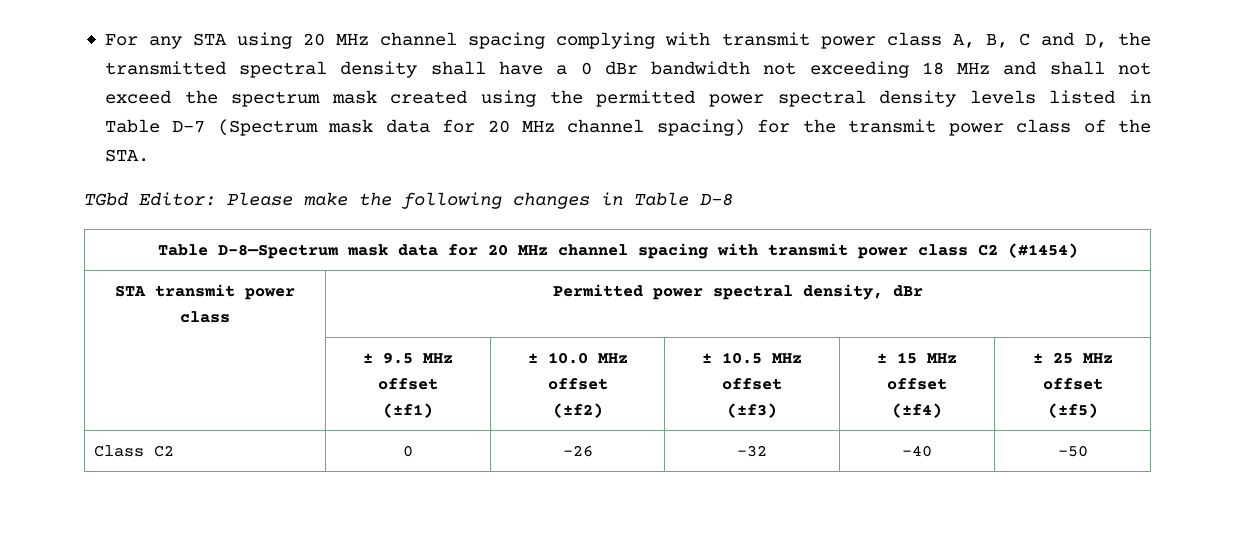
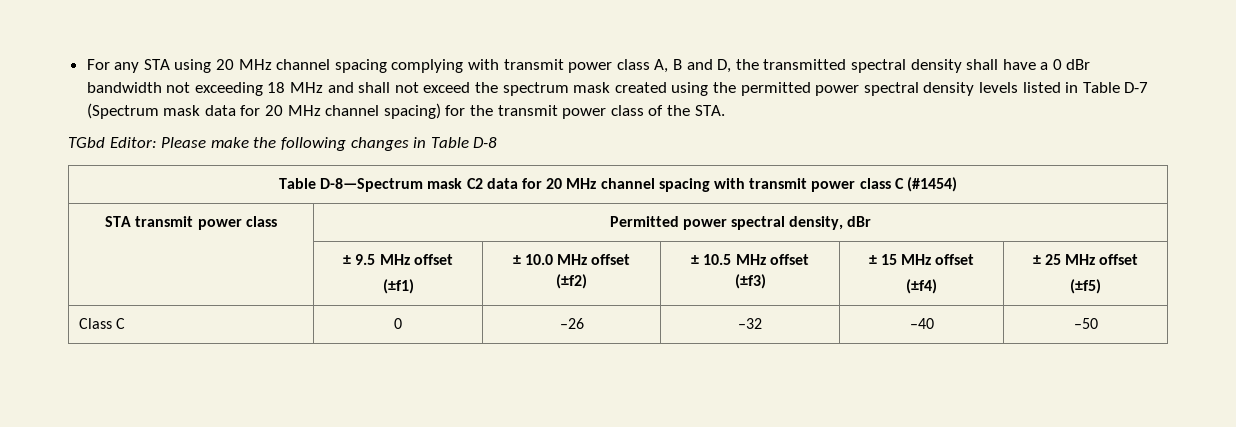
[985,33,1030,48] B, C -> [672,59,682,70] B
(388, 250) none -> [466,178,483,189] C2
[977,244,998,256] C2 -> [894,178,904,189] C
[154,445,175,457] C2 -> [116,318,126,329] C

